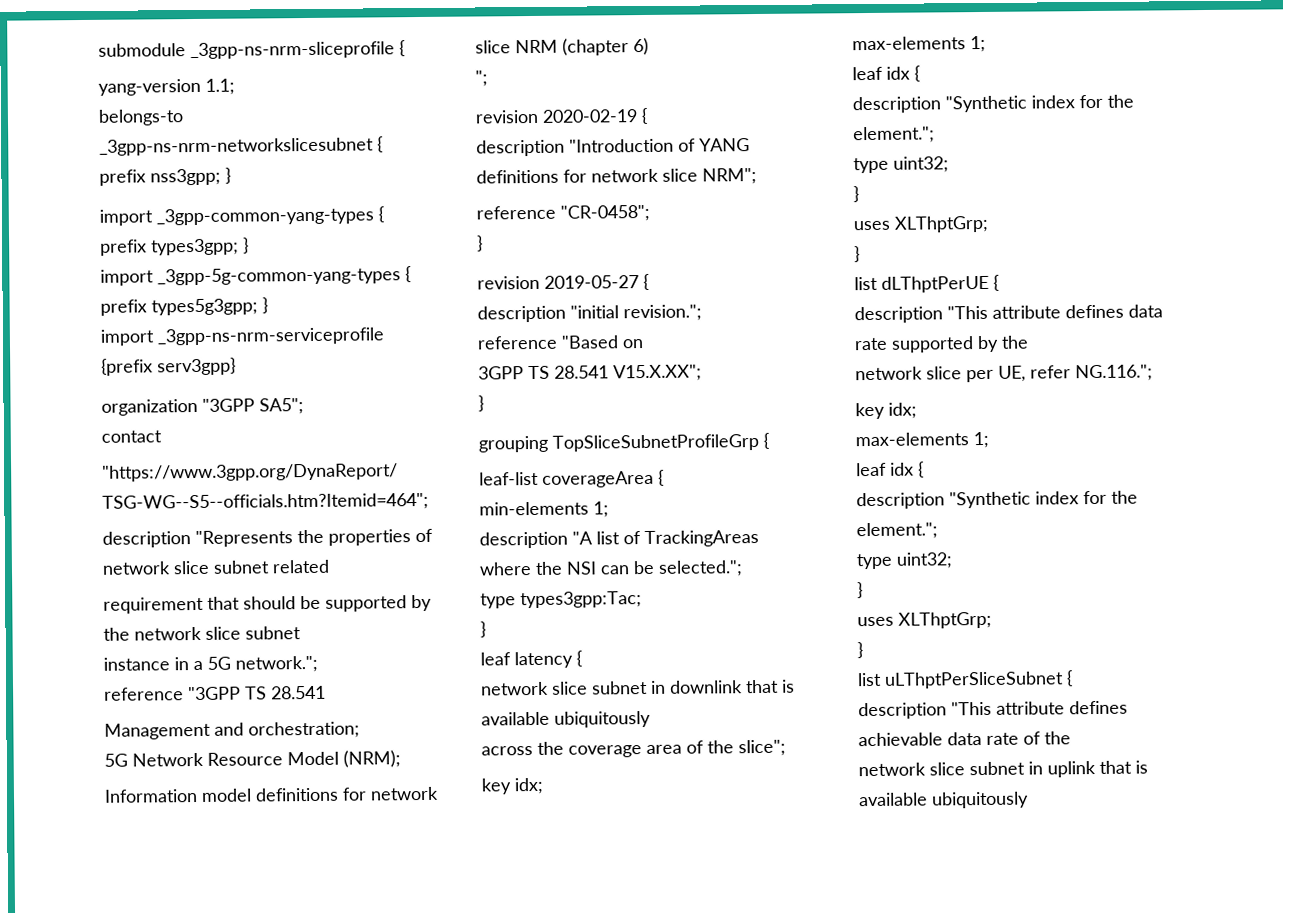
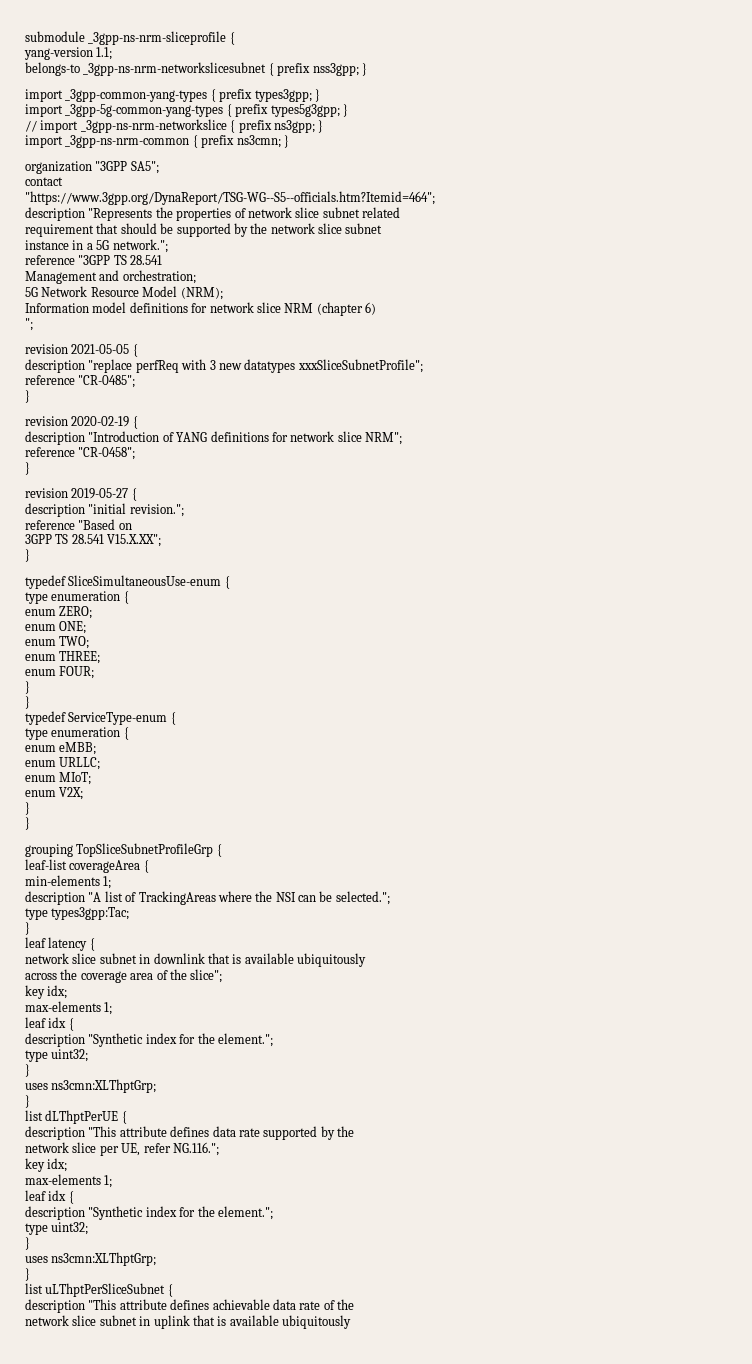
[100,327,384,346] [101,357,236,376] import _3gpp-ns-nrm-serviceprofile {prefix serv3gpp} -> [25,119,324,133] [25,135,289,148] // import _3gpp-ns-nrm-networkslice { prefix ns3gpp; } // import _3gpp-ns-nrm-common { prefix ns3cmn; }
(488, 78) none -> [25,344,138,357] [25,359,423,373] [25,375,136,388] [25,390,30,403] // revision 2021-05-05 { // description "replace perfReq with 3 new datatypes xxxSliceSubnetProfile"; // reference "CR-0485"; // }
(484, 403) none -> [25,575,230,589] [25,591,129,604] [25,606,93,619] [25,621,87,634] [25,636,90,649] [25,651,101,664] [25,666,95,679] [25,681,30,694] [25,696,30,709] [25,711,176,725] [25,727,129,740] [25,742,97,755] [25,757,101,770] [25,772,92,785] [25,787,84,800] [25,802,30,815] [25,817,30,830] // typedef SliceSimultaneousUse-enum { // type enumeration { // enum ZERO; // enum ONE; // enum TWO; // enum THREE; // enum FOUR; // } // } // typedef ServiceType-enum { // type enumeration { // enum eMBB; // enum URLLC; // enum MIoT; // enum V2X; // } // }
[894,215,989,233] XLThptGrp; -> [51,1079,157,1093] ns3cmn:XLThptGrp;
[898,611,992,629] XLThptGrp; -> [51,1252,157,1266] ns3cmn:XLThptGrp;

